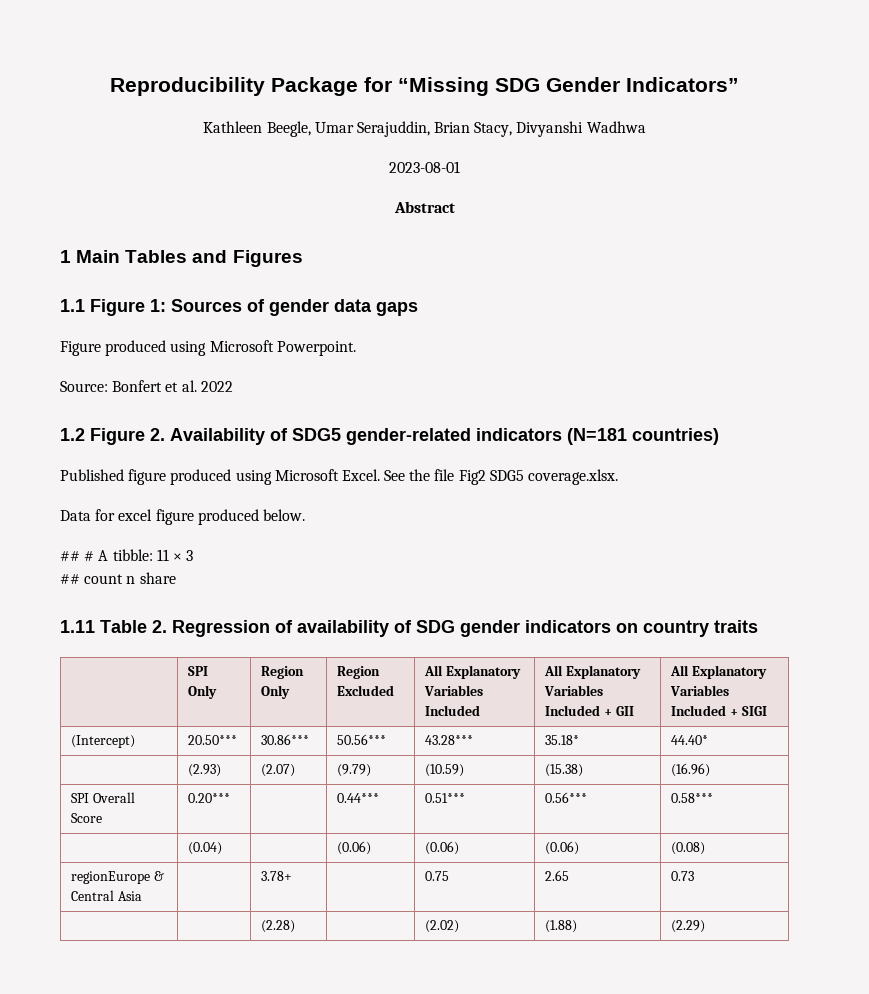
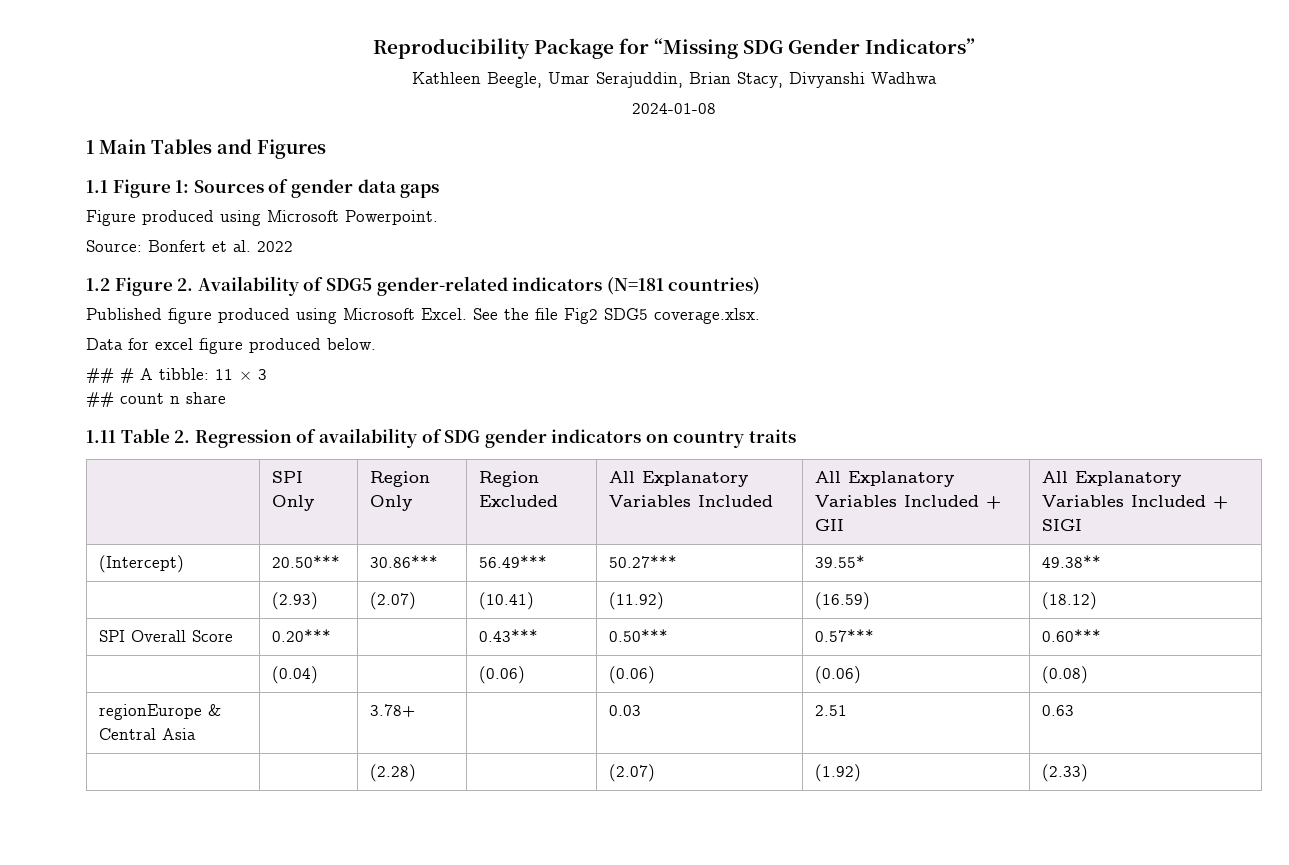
[389,161,460,173] [393,201,455,213] 2023-08-01 // Abstract -> [632,103,716,114] 2024-01-08
[337,734,387,745] [425,735,474,745] [545,735,580,745] [671,735,709,745] [188,764,222,777] [261,764,296,777] [337,764,372,777] [425,764,465,777] [545,764,584,777] [671,763,711,777] 50.56*** | 43.28*** | 35.18* | 44.40* // | (2.93) | (2.07) | (9.79) | (10.59) | (15.38) | (16.96) -> [478,555,547,568] [608,555,677,568] [814,555,865,568] [1041,555,1101,568] [271,592,318,610] [369,592,416,610] [478,592,534,610] [608,592,664,610] [814,592,870,610] [1041,592,1097,610] 56.49*** | 50.27*** | 39.55* | 49.38** // | (2.93) | (2.07) | (10.41) | (11.92) | (16.59) | (18.12)
[337,793,380,803] [425,793,466,803] [545,792,588,803] [671,793,714,803] 0.44*** | 0.51*** | 0.56*** | 0.58*** -> [478,629,538,642] [608,629,668,642] [814,629,874,642] [1041,629,1101,642] 0.43*** | 0.50*** | 0.57*** | 0.60***
[425,871,450,881] [545,870,570,881] [671,871,695,881] [261,920,296,933] [425,920,460,933] [545,920,578,933] [671,920,706,933] 0.75 | 2.65 | 0.73 // | | (2.28) | | (2.02) | (1.88) | (2.29) -> [608,705,641,716] [814,705,847,716] [1041,705,1074,716] [369,764,416,782] [608,764,655,782] [814,764,861,782] [1041,764,1088,782] 0.03 | 2.51 | 0.63 // | | (2.28) | | (2.07) | (1.92) | (2.33)

